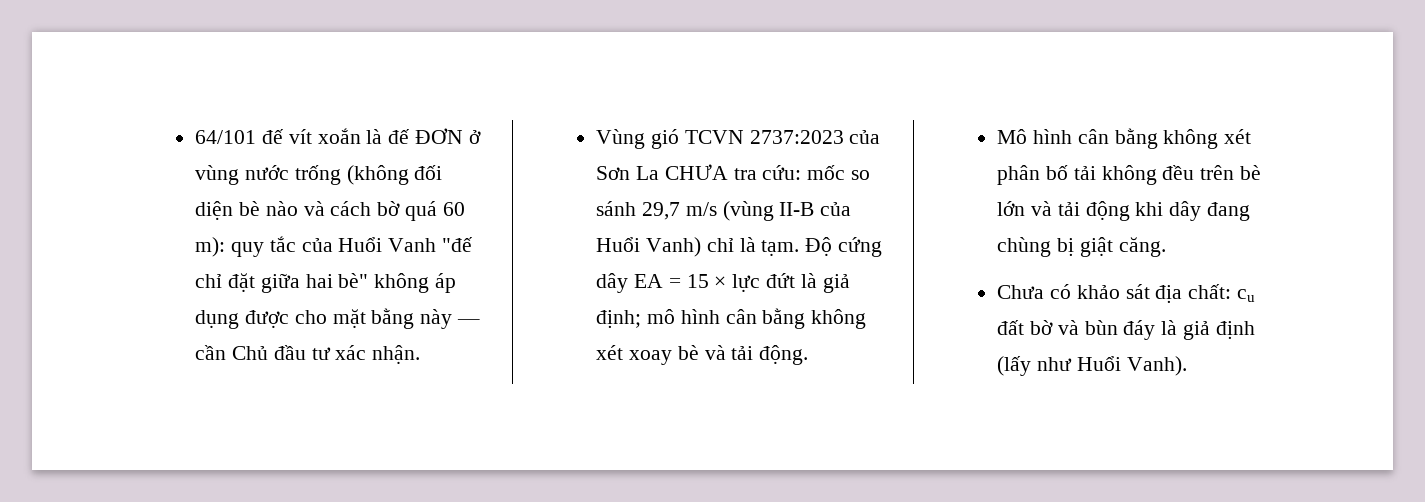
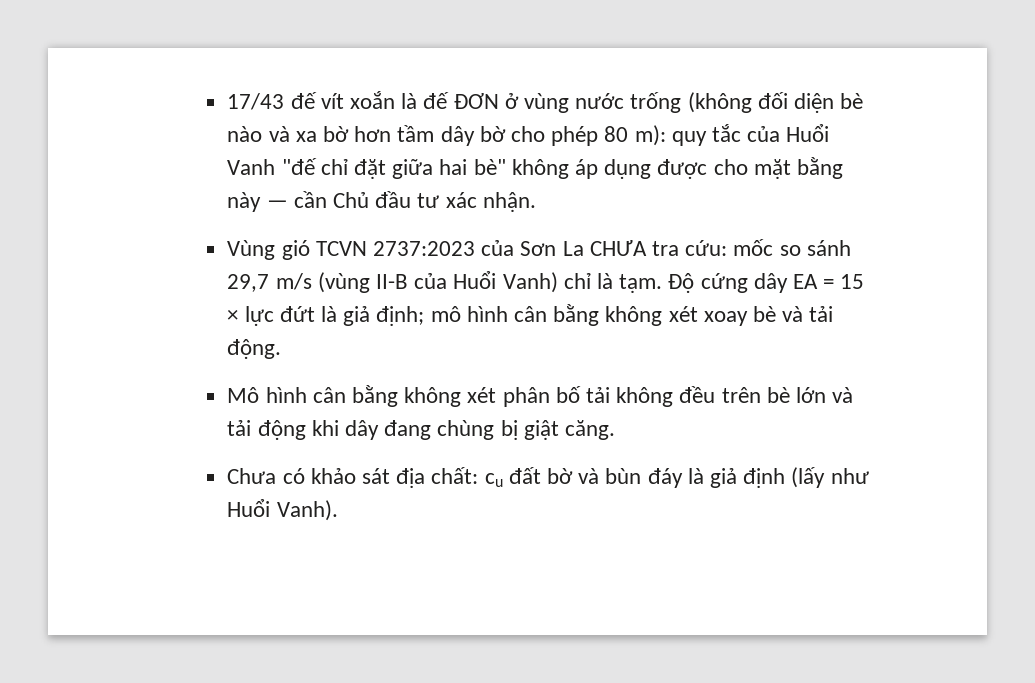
[195,130,257,144] 64/101 -> [227,93,285,110] 17/43
[330,201,465,221] cách bờ quá 60 -> [295,125,629,146] xa bờ hơn tầm dây bờ cho phép 80

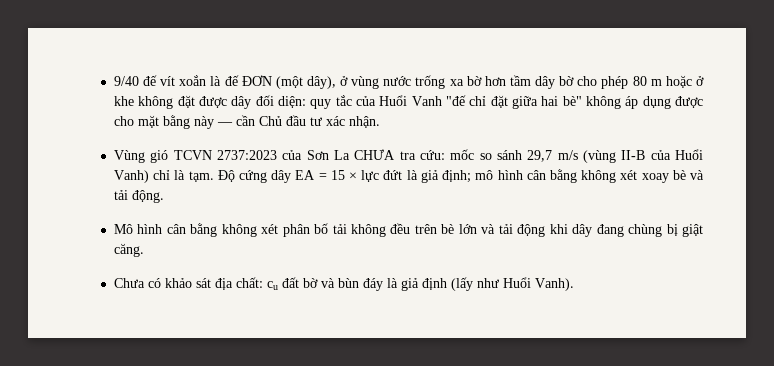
[227,93,285,110] 17/43 -> [113,76,139,86] 9/40
(499, 101) none -> [275,76,336,89] (một dây),
[687,92,864,113] [227,126,290,142] (không đối diện bè nào và -> (446, 82) none
[634,125,666,146] m): -> [650,75,704,88] [113,95,306,109] m hoặc ở khe không đặt được dây đối diện:

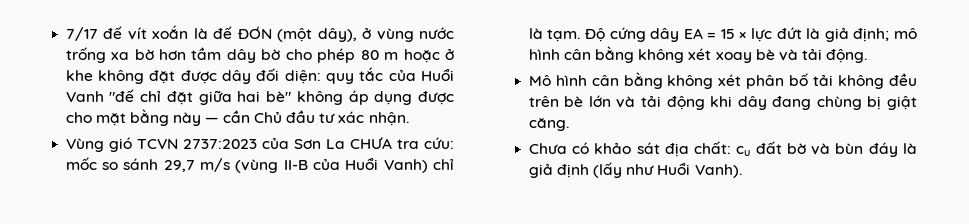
[113,76,139,86] 9/40 -> [65,27,98,41] 7/17

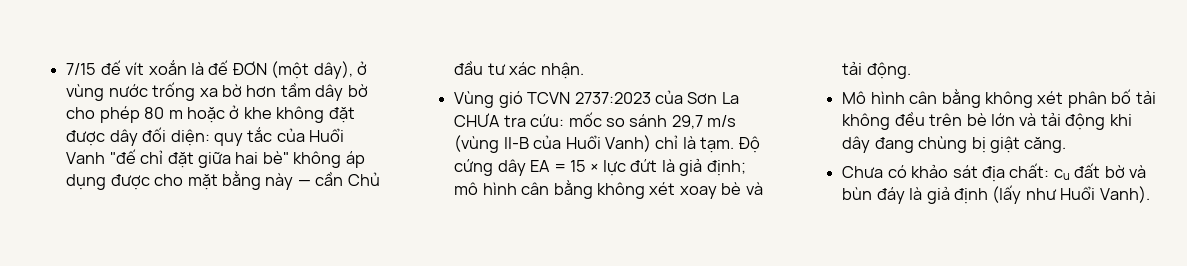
[65,27,98,41] 7/17 -> [66,63,97,75] 7/15

